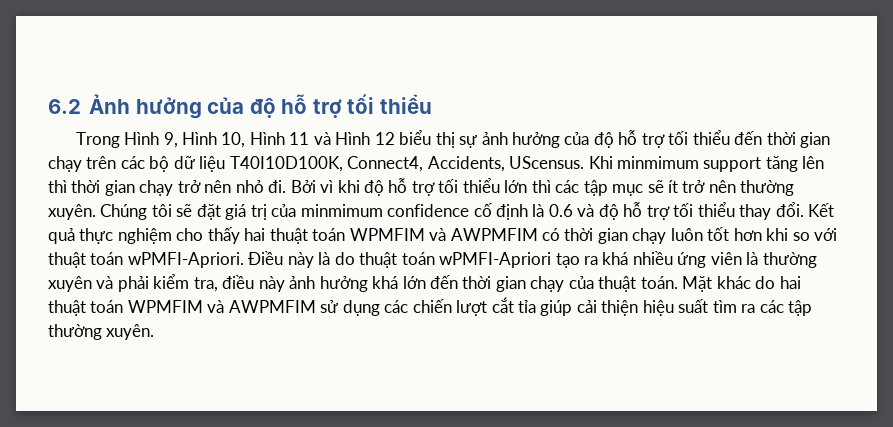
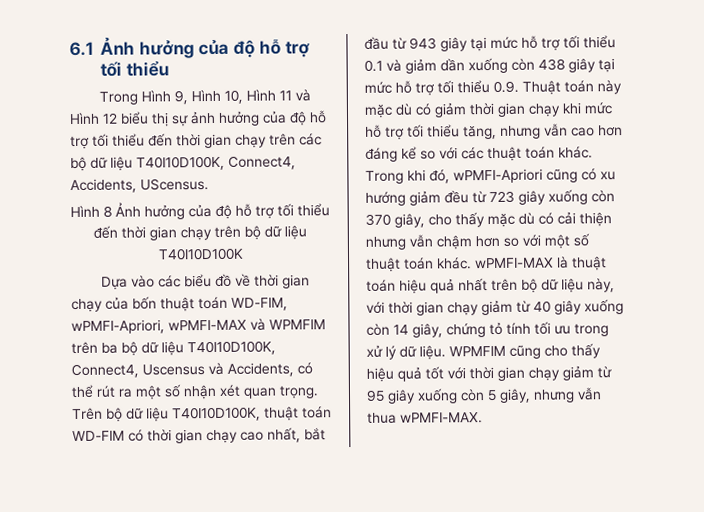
[48,99,81,114] 6.2 -> [69,41,94,57] 6.1
[588,156,825,172] [48,178,795,196] [48,202,835,220] [48,227,838,244] [48,251,817,268] [48,274,801,292] [48,297,813,316] [48,324,155,340] Khi minmimum support tăng lên thì thời gian chạy trở nên nhỏ đi. Bởi vì khi độ hỗ trợ tối thiểu lớn thì các tập mục sẽ ít trở nên thường xuyên. Chúng tôi sẽ đặt giá trị của minmimum confidence cố định là 0.6 và độ hỗ trợ tối thiểu thay đổi. Kết quả thực nghiệm cho thấy hai thuật toán WPMFIM và AWPMFIM có thời gian chạy luôn tốt hơn khi so với thuật toán wPMFI-Apriori. Điều này là do thuật toán wPMFI-Apriori tạo ra khá nhiều ứng viên là thường xuyên và phải kiểm tra, điều này ảnh hưởng khá lớn đến thời gian chạy của thuật toán. Mặt khác do hai thuật toán WPMFIM và AWPMFIM sử dụng các chiến lượt cắt tỉa giúp cải thiện hiệu suất tìm ra các tập thường xuyên. -> [70,202,330,220] [93,225,307,241] [157,247,244,261] [101,273,311,290] [71,296,288,313] [71,318,326,335] [71,340,276,356] [71,362,313,379] [71,384,319,400] [72,406,332,422] [72,427,326,444] [364,35,616,52] [364,57,615,74] [364,80,622,96] [364,102,612,118] [365,123,623,140] [365,146,593,162] [365,168,616,184] [365,189,615,206] [365,211,612,228] [365,233,590,250] [366,256,607,272] [366,278,615,294] [366,299,624,316] [366,321,609,338] [366,343,601,360] [366,365,612,382] [366,387,602,404] [367,412,483,424] // Hình 8 Ảnh hưởng của độ hỗ trợ tối thiểu đến thời gian chạy trên bộ dữ liệu T40I10D100K // Dựa vào các biểu đồ về thời gian chạy của bốn thuật toán WD-FIM, wPMFI-Apriori, wPMFI-MAX và WPMFIM trên ba bộ dữ liệu T40I10D100K, Connect4, Uscensus và Accidents, có thể rút ra một số nhận xét quan trọng. Trên bộ dữ liệu T40I10D100K, thuật toán WD-FIM có thời gian chạy cao nhất, bắt đầu từ 943 giây tại mức hỗ trợ tối thiểu 0.1 và giảm dần xuống còn 438 giây tại mức hỗ trợ tối thiểu 0.9. Thuật toán này mặc dù có giảm thời gian chạy khi mức hỗ trợ tối thiểu tăng, nhưng vẫn cao hơn đáng kể so với các thuật toán khác. Trong khi đó, wPMFI-Apriori cũng có xu hướng giảm đều từ 723 giây xuống còn 370 giây, cho thấy mặc dù có cải thiện nhưng vẫn chậm hơn so với một số thuật toán khác. wPMFI-MAX là thuật toán hiệu quả nhất trên bộ dữ liệu này, với thời gian chạy giảm từ 40 giây xuống còn 14 giây, chứng tỏ tính tối ưu trong xử lý dữ liệu. WPMFIM cũng cho thấy hiệu quả tốt với thời gian chạy giảm từ 95 giây xuống còn 5 giây, nhưng vẫn thua wPMFI-MAX.

